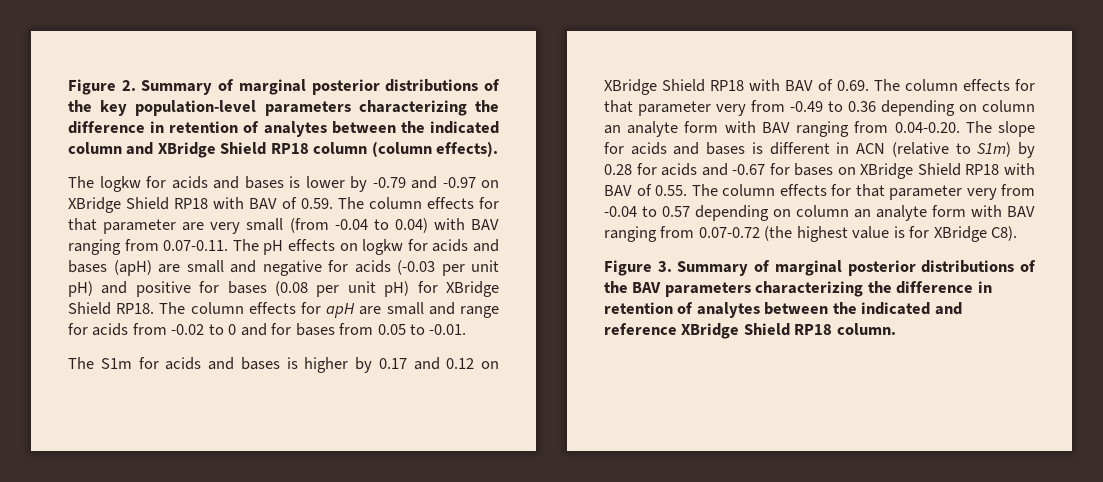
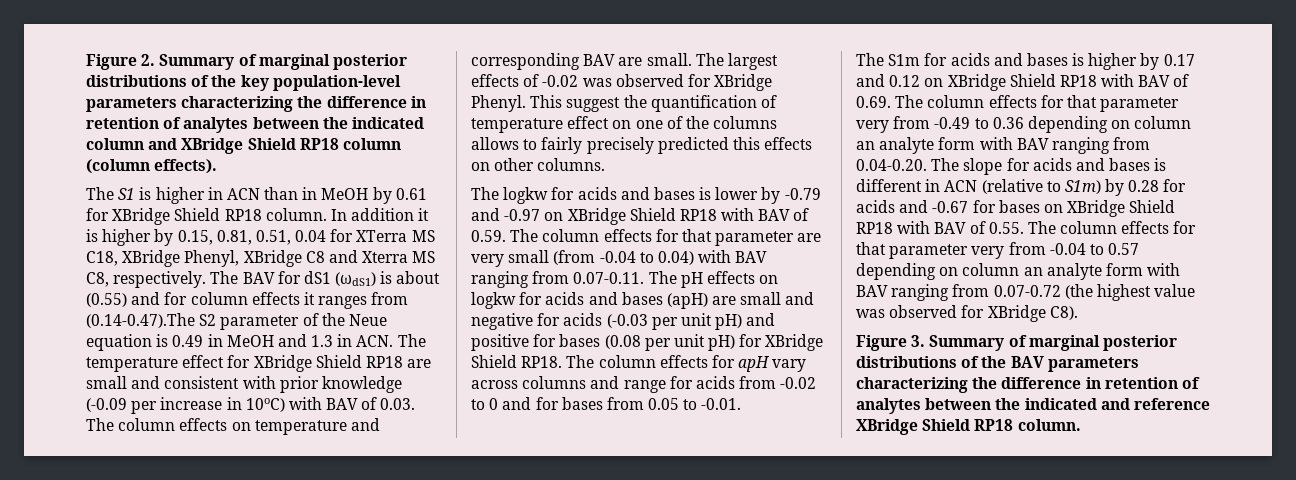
(499, 149) none -> [86,187,427,204] [86,208,430,225] [86,229,435,246] [86,250,436,267] [86,271,441,288] [86,292,409,309] [86,313,387,330] [86,334,426,351] [86,355,432,372] [86,376,402,393] [86,397,416,414] [86,418,380,435] [471,53,778,70] [471,74,773,91] [471,95,777,112] [471,116,778,133] [471,137,813,154] [471,158,606,171] // The S1 is higher in ACN than in MeOH by 0.61 for XBridge Shield RP18 column. In addition it is higher by 0.15, 0.81, 0.51, 0.04 for XTerra MS C18, XBridge Phenyl, XBridge C8 and Xterra MS C8, respectively. The BAV for dS1 (ωdS1) is about (0.55) and for column effects it ranges from (0.14-0.47).The S2 parameter of the Neue equation is 0.49 in MeOH and 1.3 in ACN. The temperature effect for XBridge Shield RP18 are small and consistent with prior knowledge (-0.09 per increase in 10oC) with BAV of 0.03. The column effects on temperature and corresponding BAV are small. The largest effects of -0.02 was observed for XBridge Phenyl. This suggest the quantification of temperature effect on one of the columns allows to fairly precisely predicted this effects on other columns.
[359,302,424,315] are small -> [772,359,807,372] [471,376,587,389] vary across columns
[893,226,905,238] is -> [856,305,958,318] was observed

